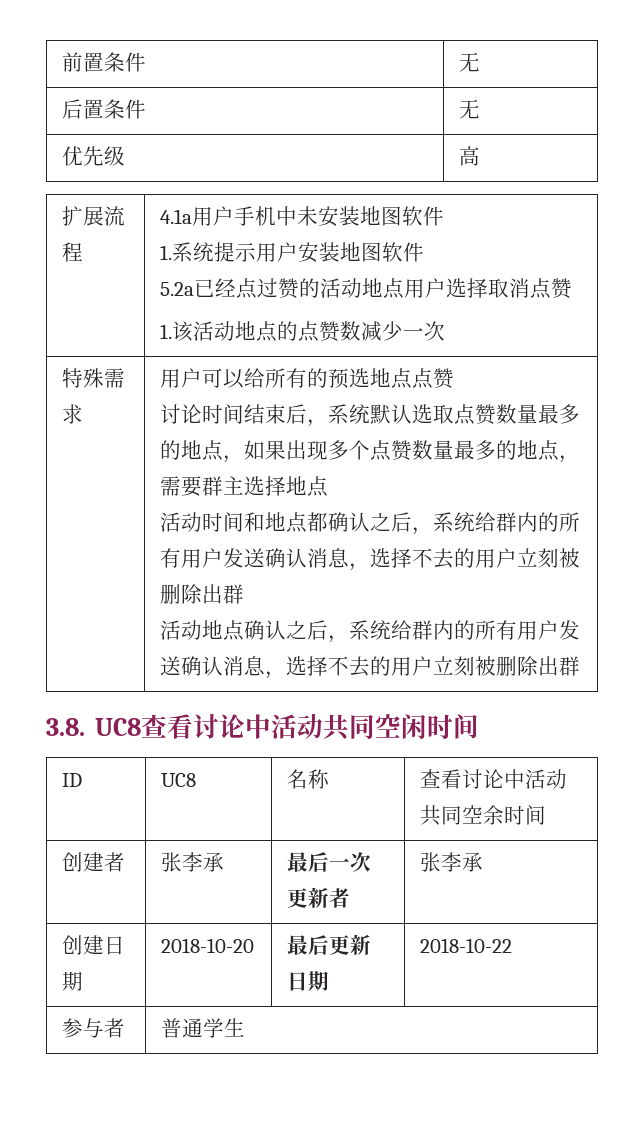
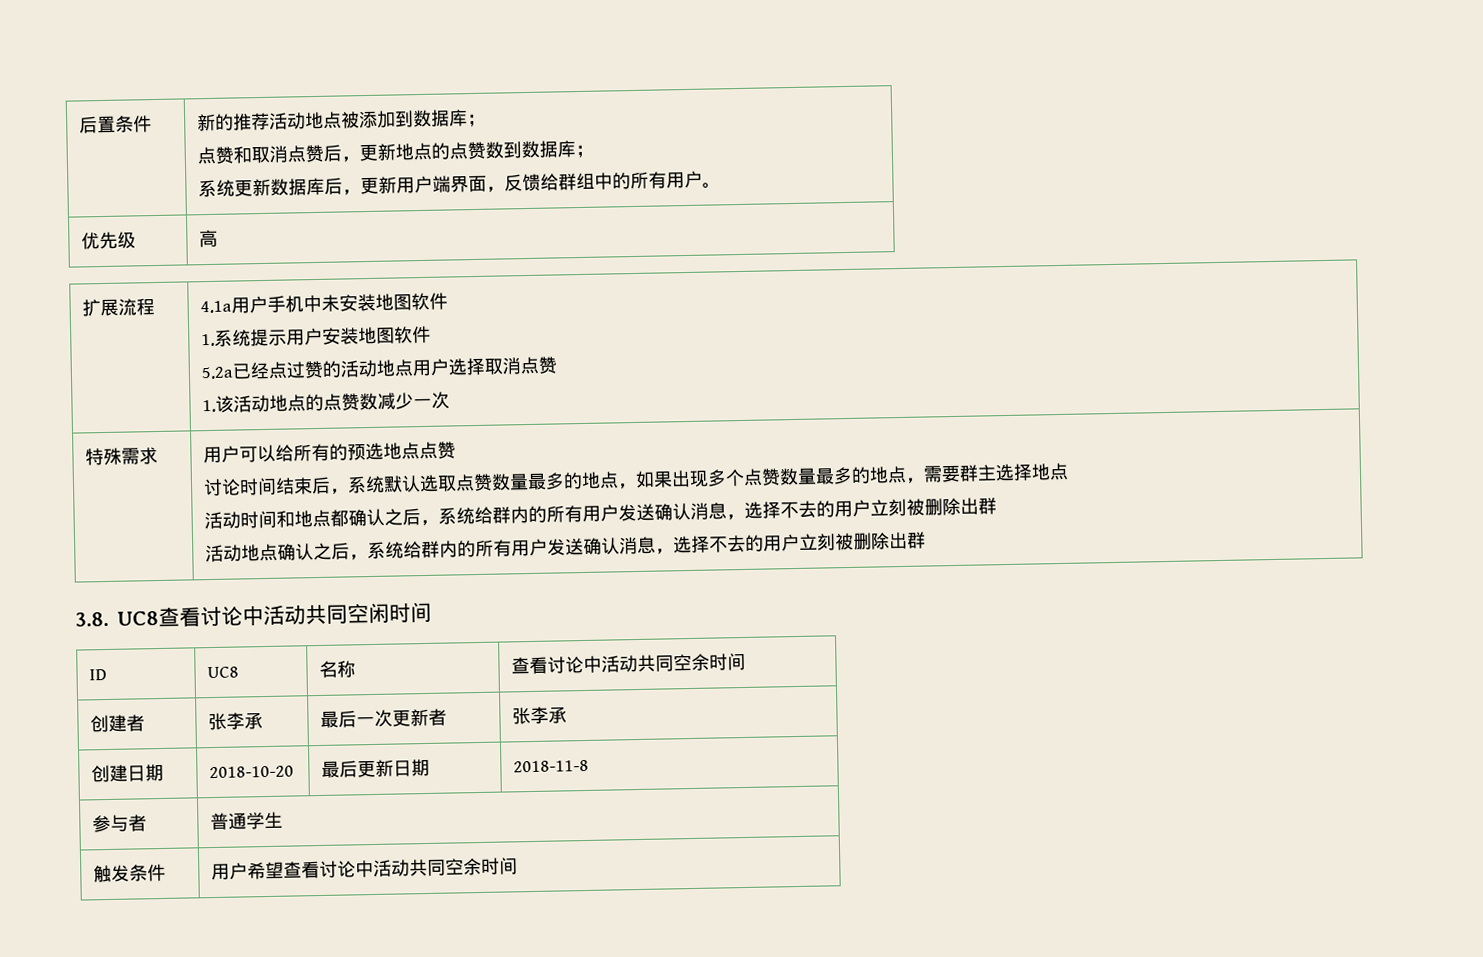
[61,52,146,72] [458,52,480,72] 前置条件 | 无 // -> (79, 125) none
[458,99,480,119] 无 -> [197,109,487,132] [197,140,595,165] [198,170,722,198] 新的推荐活动地点被添加到数据库； // 点赞和取消点赞后，更新地点的点赞数到数据库； // 系统更新数据库后，更新用户端界面，反馈给群组中的所有用户。
[419,938,512,953] 2018-10-22 -> [513,759,590,773] 2018-11-8
(245, 1027) none -> [93,863,167,883] [211,857,519,881] // 触发条件 | 用户希望查看讨论中活动共同空余时间

